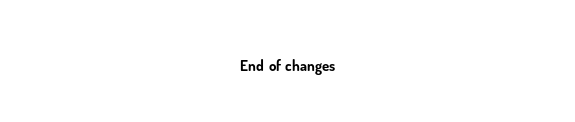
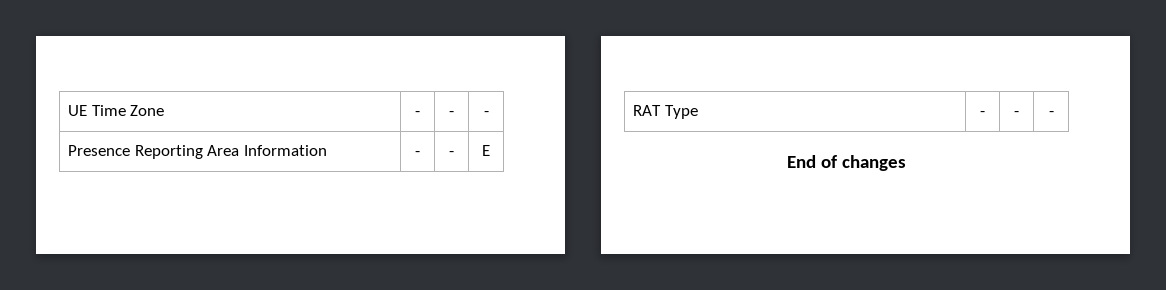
(240, 65) none -> [68,105,165,116] [415,111,420,116] [449,111,454,116] [483,111,489,116] [68,145,327,159] [415,151,420,156] [449,151,454,156] [482,145,490,156] [633,105,698,119] [980,111,985,116] [1014,111,1019,116] [1048,111,1054,116] UE Time Zone | - | - | - // Presence Reporting Area Information | - | - | E // RAT Type | - | - | - //

